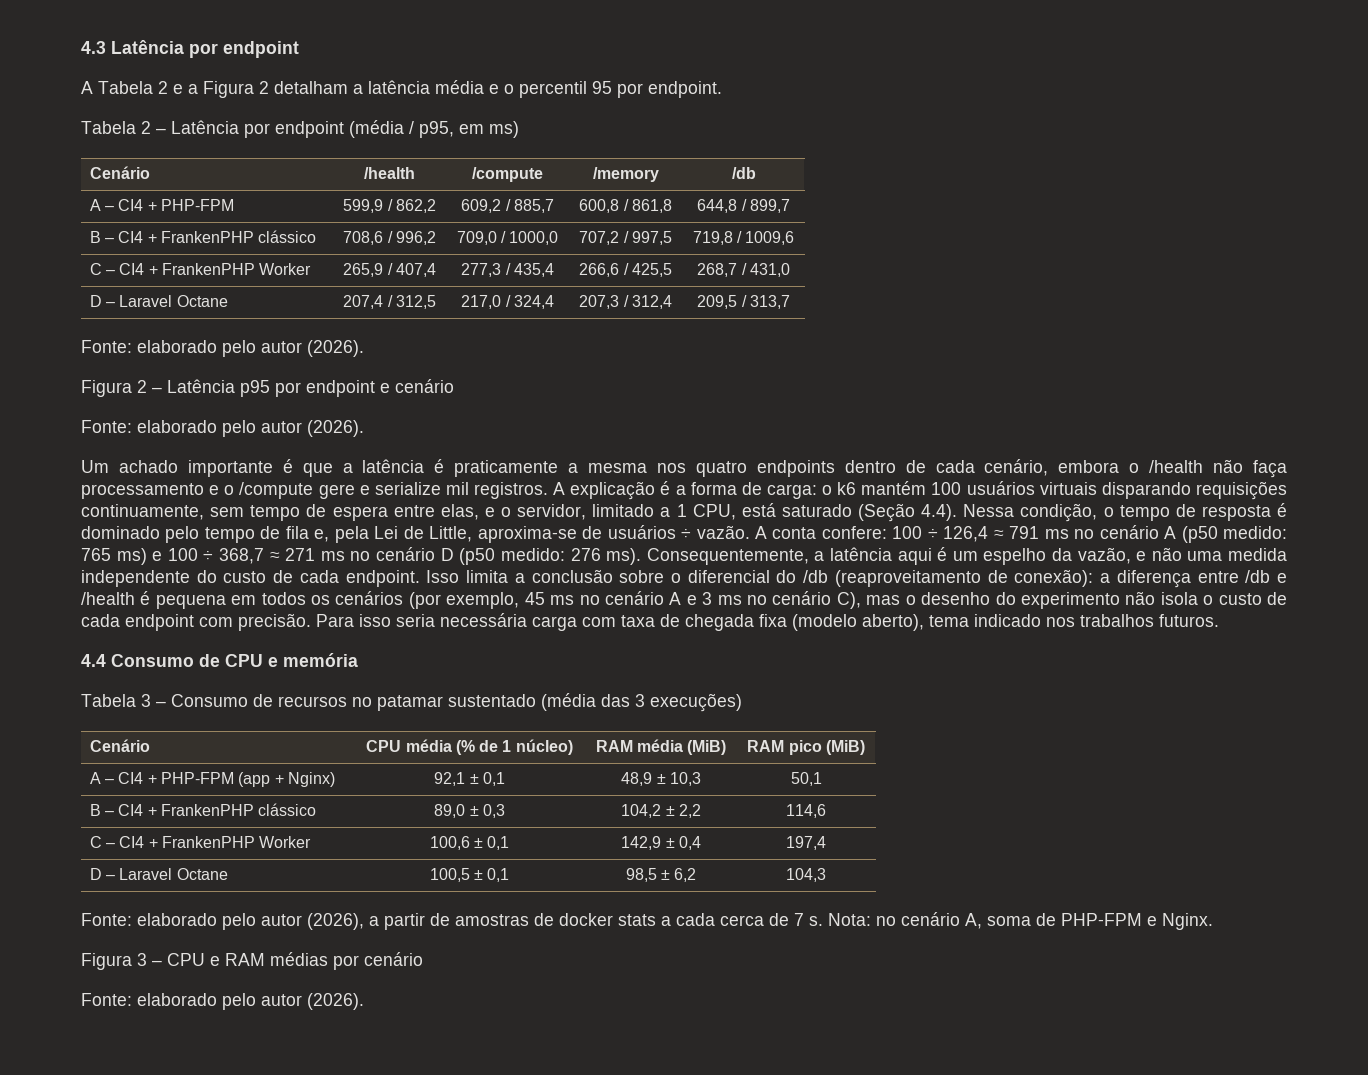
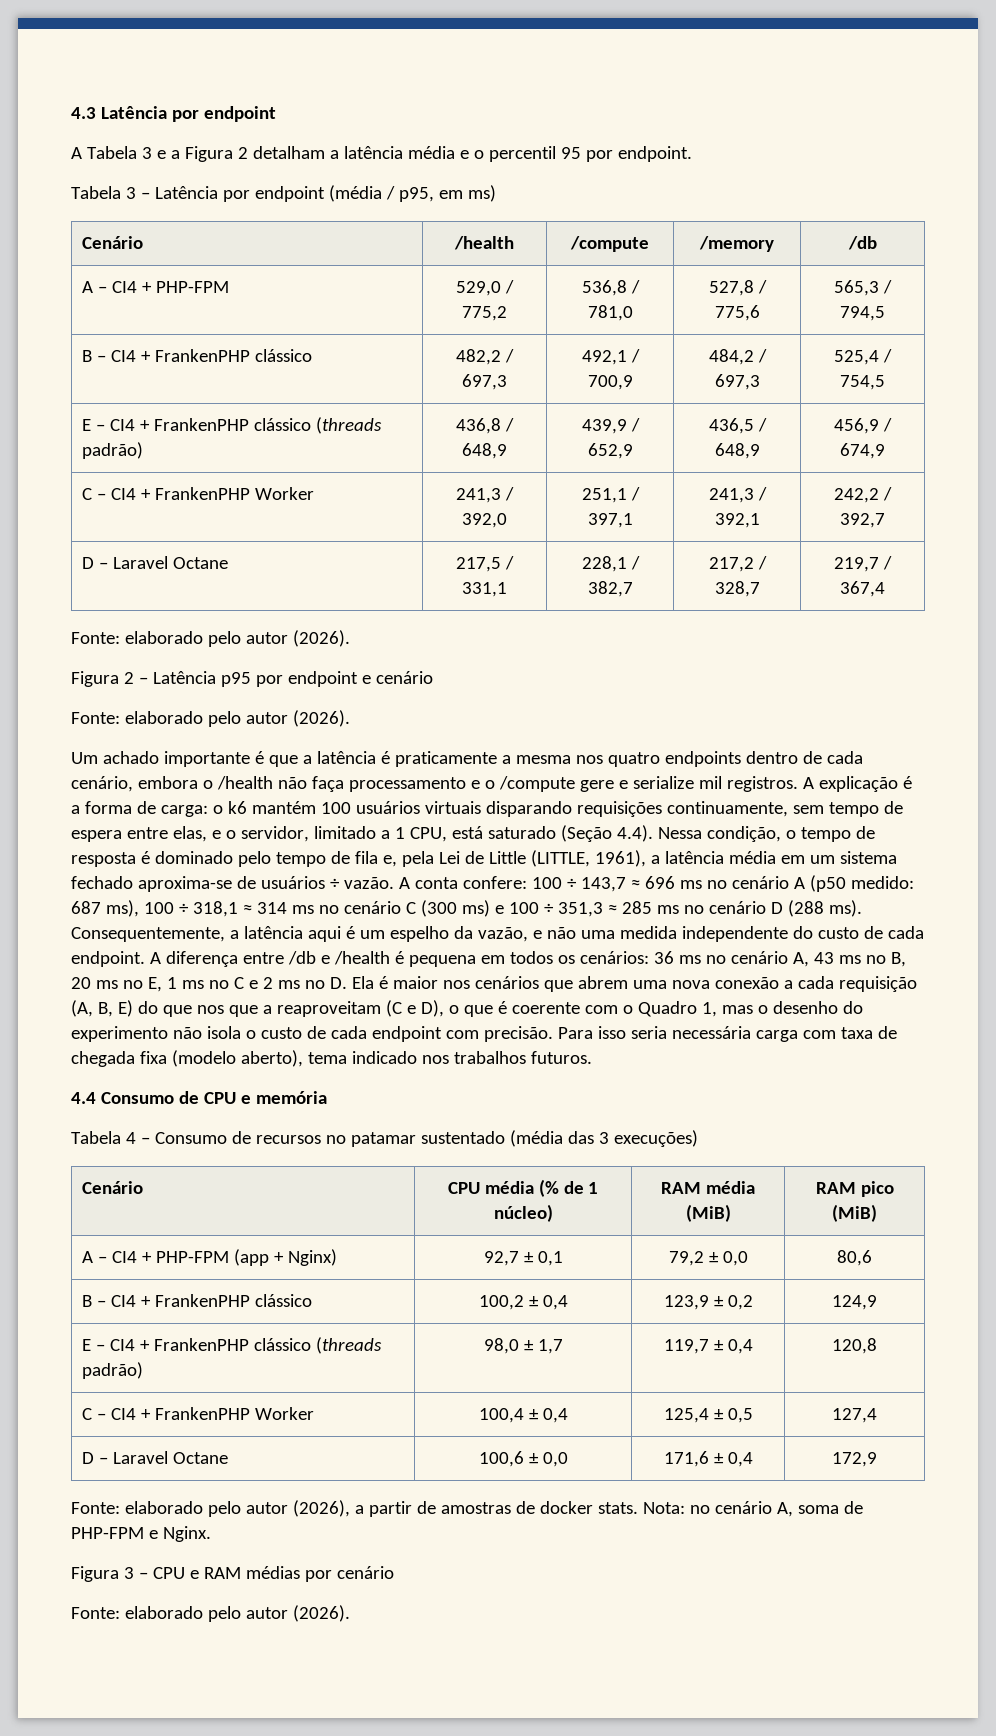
[158,81,168,94] 2 -> [141,147,152,159] 3
[141,121,151,134] 2 -> [125,187,136,199] 3
[343,199,436,213] [461,199,554,213] [579,199,672,213] [697,199,790,213] [89,230,317,243] [343,231,436,245] [456,231,559,245] [579,231,672,245] [692,231,795,245] [89,263,312,275] [343,263,436,277] [461,263,554,277] [579,263,672,277] [697,263,790,277] [89,295,228,307] [343,295,436,309] [461,295,554,309] [579,295,672,309] [697,295,790,309] 599,9 / 862,2 | 609,2 / 885,7 | 600,8 / 861,8 | 644,8 / 899,7 // B – CI4 + FrankenPHP clássico | 708,6 / 996,2 | 709,0 / 1000,0 | 707,2 / 997,5 | 719,8 / 1009,6 // C – CI4 + FrankenPHP Worker | 265,9 / 407,4 | 277,3 / 435,4 | 266,6 / 425,5 | 268,7 / 431,0 // D – Laravel Octane | 207,4 / 312,5 | 217,0 / 324,4 | 207,3 / 312,4 | 209,5 / 313,7 -> [456,280,514,296] [462,306,507,321] [581,280,640,296] [587,305,633,321] [708,280,767,296] [714,305,760,321] [834,280,892,296] [840,306,885,321] [81,349,312,362] [456,349,514,365] [462,374,507,390] [581,349,640,365] [587,375,633,390] [708,349,767,365] [714,374,760,390] [834,349,892,365] [840,375,885,390] [81,417,382,434] [81,442,143,459] [456,418,514,434] [462,443,507,459] [581,418,640,434] [587,443,633,459] [708,418,767,434] [714,443,760,459] [834,418,892,434] [840,443,885,459] [81,487,314,500] [456,487,514,503] [462,513,507,528] [581,487,640,503] [587,513,633,528] [708,487,767,503] [714,513,760,528] [834,487,892,503] [840,513,885,528] [81,556,228,569] [456,556,514,572] [462,582,507,597] [581,556,640,572] [587,581,633,597] [708,556,767,572] [714,581,760,597] [834,556,892,572] [840,581,885,597] 529,0 / 775,2 | 536,8 / 781,0 | 527,8 / 775,6 | 565,3 / 794,5 // B – CI4 + FrankenPHP clássico | 482,2 / 697,3 | 492,1 / 700,9 | 484,2 / 697,3 | 525,4 / 754,5 // E – CI4 + FrankenPHP clássico (threads padrão) | 436,8 / 648,9 | 439,9 / 652,9 | 436,5 / 648,9 | 456,9 / 674,9 // C – CI4 + FrankenPHP Worker | 241,3 / 392,0 | 251,1 / 397,1 | 241,3 / 392,1 | 242,2 / 392,7 // D – Laravel Octane | 217,5 / 331,1 | 228,1 / 382,7 | 217,2 / 328,7 | 219,7 / 367,4
[429,526,473,542] Little, -> [488,850,897,867] [71,876,133,889] Little (LITTLE, 1961), a latência média em um sistema fechado
[943,526,1040,542] 126,4 ≈ 791 -> [580,876,675,892] 143,7 ≈ 696
[81,548,111,561] 765 -> [71,900,457,917] 687 ms), 100 ÷ 318,1 ≈ 314 ms no cenário C (300
[219,548,316,564] 368,7 ≈ 271 -> [557,901,652,917] 351,3 ≈ 285
[459,548,601,565] (p50 medido: 276 -> [787,900,824,917] (288
[426,569,1111,587] Isso limita a conclusão sobre o diferencial do /db (reaproveitamento de conexão): a -> [149,952,161,964] A
[335,591,861,609] cenários (por exemplo, 45 ms no cenário A e 3 ms no cenário C), -> [579,951,906,967] [71,976,917,992] [71,1000,717,1017] cenários: 36 ms no cenário A, 43 ms no B, 20 ms no E, 1 ms no C e 2 ms no D. Ela é maior nos cenários que abrem uma nova conexão a cada requisição (A, B, E) do que nos que a reaproveitam (C e D), o que é coerente com o Quadro 1,
[141,694,151,707] 3 -> [125,1132,136,1144] 4
[434,772,505,786] [621,772,701,786] [790,772,822,786] [89,803,317,816] [434,804,505,818] [621,804,701,818] [786,804,826,818] [89,836,312,848] [429,836,510,850] [621,836,701,850] [786,836,826,850] [89,868,228,880] [429,868,510,882] [625,868,697,882] [786,868,826,882] 92,1 ± 0,1 | 48,9 ± 10,3 | 50,1 // B – CI4 + FrankenPHP clássico | 89,0 ± 0,3 | 104,2 ± 2,2 | 114,6 // C – CI4 + FrankenPHP Worker | 100,6 ± 0,1 | 142,9 ± 0,4 | 197,4 // D – Laravel Octane | 100,5 ± 0,1 | 98,5 ± 6,2 | 104,3 -> [483,1251,563,1266] [668,1251,748,1266] [837,1250,872,1266] [81,1294,312,1307] [478,1295,568,1310] [663,1295,753,1310] [832,1295,877,1310] [81,1337,382,1354] [81,1362,143,1379] [483,1338,563,1354] [663,1339,753,1354] [832,1338,877,1354] [81,1407,314,1420] [478,1408,568,1423] [663,1408,753,1423] [832,1408,877,1423] [81,1451,228,1464] [478,1451,568,1467] [663,1451,753,1467] [832,1452,877,1467] 92,7 ± 0,1 | 79,2 ± 0,0 | 80,6 // B – CI4 + FrankenPHP clássico | 100,2 ± 0,4 | 123,9 ± 0,2 | 124,9 // E – CI4 + FrankenPHP clássico (threads padrão) | 98,0 ± 1,7 | 119,7 ± 0,4 | 120,8 // C – CI4 + FrankenPHP Worker | 100,4 ± 0,4 | 125,4 ± 0,5 | 127,4 // D – Laravel Octane | 100,6 ± 0,0 | 171,6 ± 0,4 | 172,9
[618,913,823,926] stats a cada cerca de 7 s. -> [597,1502,638,1514] stats.

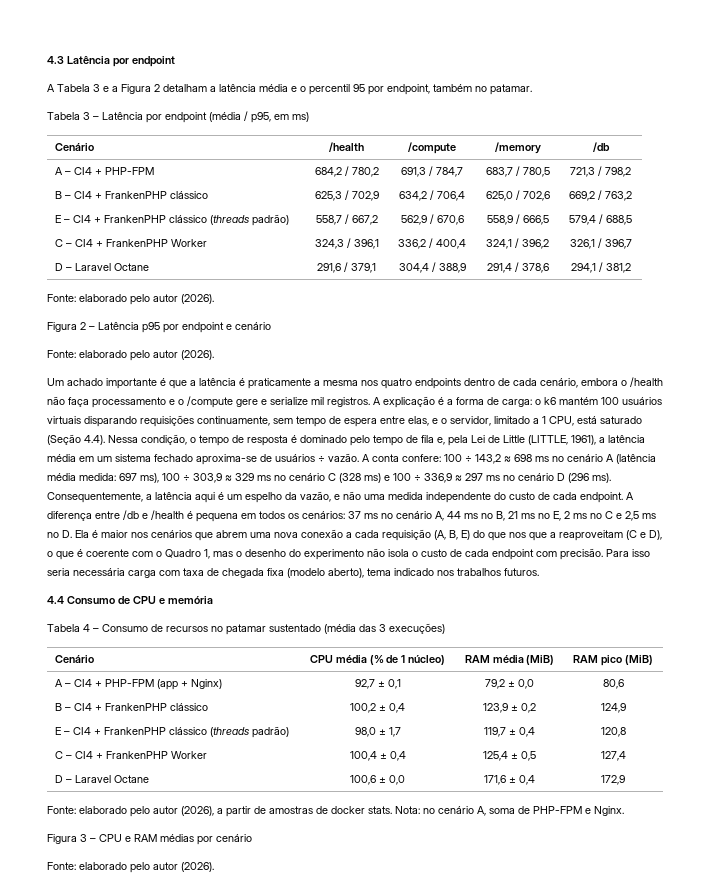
[617,146,692,162] endpoint. -> [387,84,532,95] endpoint, também no patamar.
[456,280,514,296] [462,306,507,321] [581,280,640,296] [587,305,633,321] [708,280,767,296] [714,305,760,321] [834,280,892,296] [840,306,885,321] [81,349,312,362] [456,349,514,365] [462,374,507,390] [581,349,640,365] [587,375,633,390] [708,349,767,365] [714,374,760,390] [834,349,892,365] [840,375,885,390] [81,417,382,434] [81,442,143,459] [456,418,514,434] [462,443,507,459] [581,418,640,434] [587,443,633,459] [708,418,767,434] [714,443,760,459] [834,418,892,434] [840,443,885,459] [81,487,314,500] [456,487,514,503] [462,513,507,528] [581,487,640,503] [587,513,633,528] [708,487,767,503] [714,513,760,528] [834,487,892,503] [840,513,885,528] [81,556,228,569] [456,556,514,572] [462,582,507,597] [581,556,640,572] [587,581,633,597] [708,556,767,572] [714,581,760,597] [834,556,892,572] [840,581,885,597] 529,0 / 775,2 | 536,8 / 781,0 | 527,8 / 775,6 | 565,3 / 794,5 // B – CI4 + FrankenPHP clássico | 482,2 / 697,3 | 492,1 / 700,9 | 484,2 / 697,3 | 525,4 / 754,5 // E – CI4 + FrankenPHP clássico (threads padrão) | 436,8 / 648,9 | 439,9 / 652,9 | 436,5 / 648,9 | 456,9 / 674,9 // C – CI4 + FrankenPHP Worker | 241,3 / 392,0 | 251,1 / 397,1 | 241,3 / 392,1 | 242,2 / 392,7 // D – Laravel Octane | 217,5 / 331,1 | 228,1 / 382,7 | 217,2 / 328,7 | 219,7 / 367,4 -> [314,166,379,177] [401,166,463,177] [485,166,550,177] [570,166,631,177] [55,191,209,199] [314,190,379,201] [399,190,465,201] [485,190,550,201] [569,190,632,201] [55,214,290,226] [315,214,378,225] [400,214,464,225] [486,214,549,225] [569,214,632,225] [55,239,208,247] [314,238,379,249] [398,238,466,249] [486,238,549,249] [569,238,632,249] [55,263,150,271] [317,262,376,273] [398,262,466,273] [486,262,549,273] [570,262,631,273] 684,2 / 780,2 | 691,3 / 784,7 | 683,7 / 780,5 | 721,3 / 798,2 // B – CI4 + FrankenPHP clássico | 625,3 / 702,9 | 634,2 / 706,4 | 625,0 / 702,6 | 669,2 / 763,2 // E – CI4 + FrankenPHP clássico (threads padrão) | 558,7 / 667,2 | 562,9 / 670,6 | 558,9 / 666,5 | 579,4 / 688,5 // C – CI4 + FrankenPHP Worker | 324,3 / 396,1 | 336,2 / 400,4 | 324,1 / 396,2 | 326,1 / 396,7 // D – Laravel Octane | 291,6 / 379,1 | 304,4 / 388,9 | 291,4 / 378,6 | 294,1 / 381,2
[580,876,675,892] 143,7 ≈ 696 -> [475,454,532,464] 143,2 ≈ 698
[809,875,914,892] [71,900,287,917] (p50 medido: 687 ms), 100 ÷ 318,1 ≈ 314 -> [616,454,656,464] [47,473,254,483] (latência média medida: 697 ms), 100 ÷ 303,9 ≈ 329
[420,900,457,917] (300 -> [339,473,361,483] (328
[557,901,652,917] 351,3 ≈ 285 -> [424,473,483,483] 336,9 ≈ 297
[787,900,824,917] (288 -> [568,473,589,483] (296
[653,951,674,964] 36 -> [348,511,361,519] 37
[813,952,834,964] 43 -> [447,511,461,519] 44
[71,977,91,989] 20 -> [508,511,518,519] 21
[166,977,177,989] 1 -> [564,511,570,519] 2
[262,977,273,989] 2 -> [625,511,639,521] 2,5

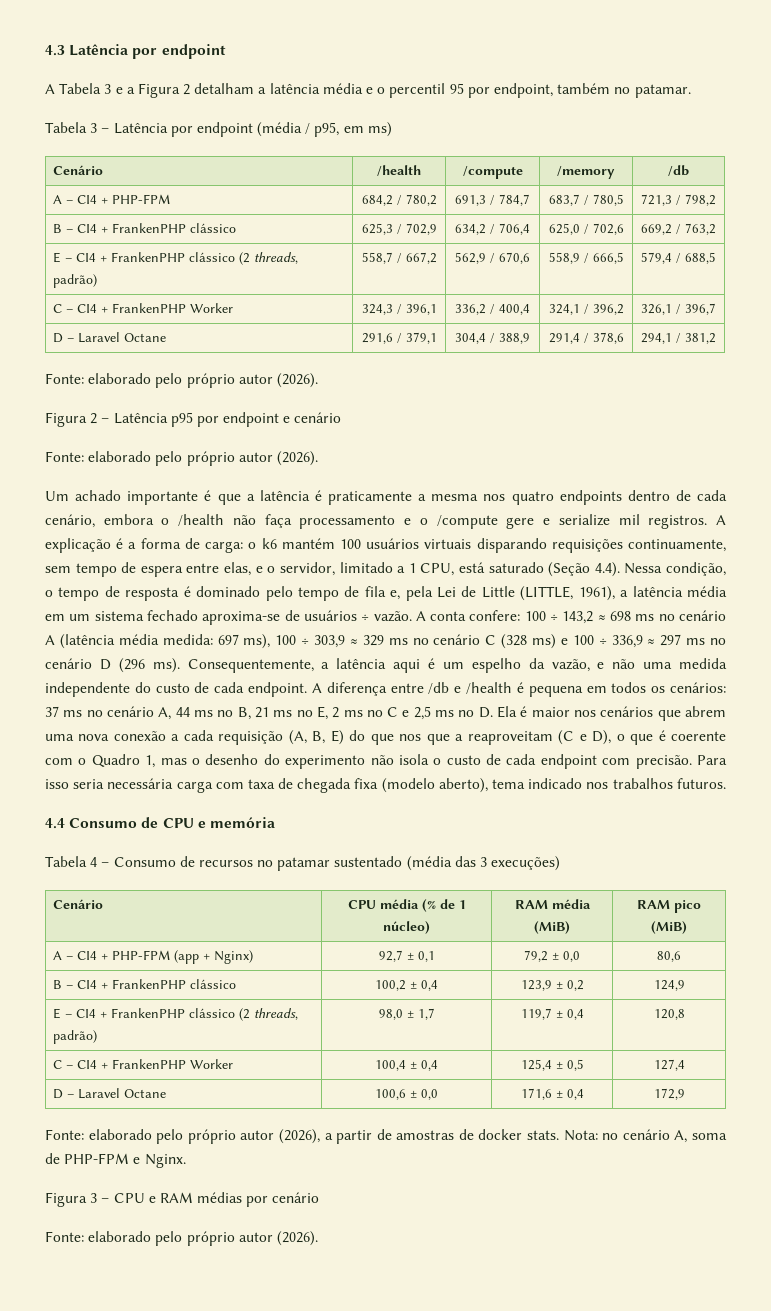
[210,215,250,225] (threads -> [239,252,299,265] (2 threads,
(150, 299) none -> [186,373,235,388] próprio
(150, 355) none -> [186,451,235,466] próprio
[210,727,250,737] (threads -> [239,1008,299,1021] (2 threads,
(150, 811) none -> [187,1129,236,1144] próprio
(150, 867) none -> [186,1231,235,1246] próprio

